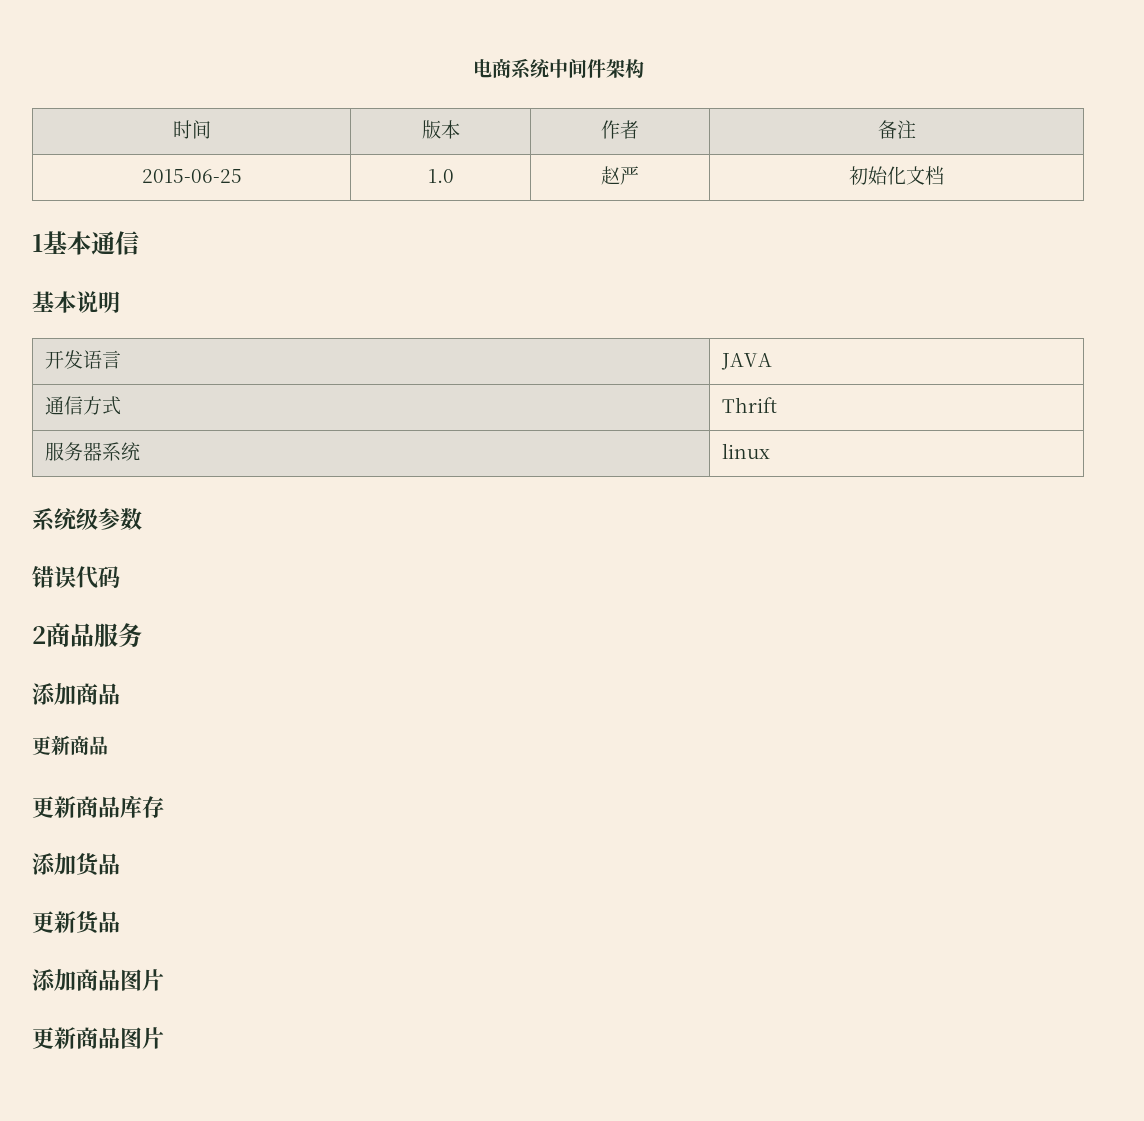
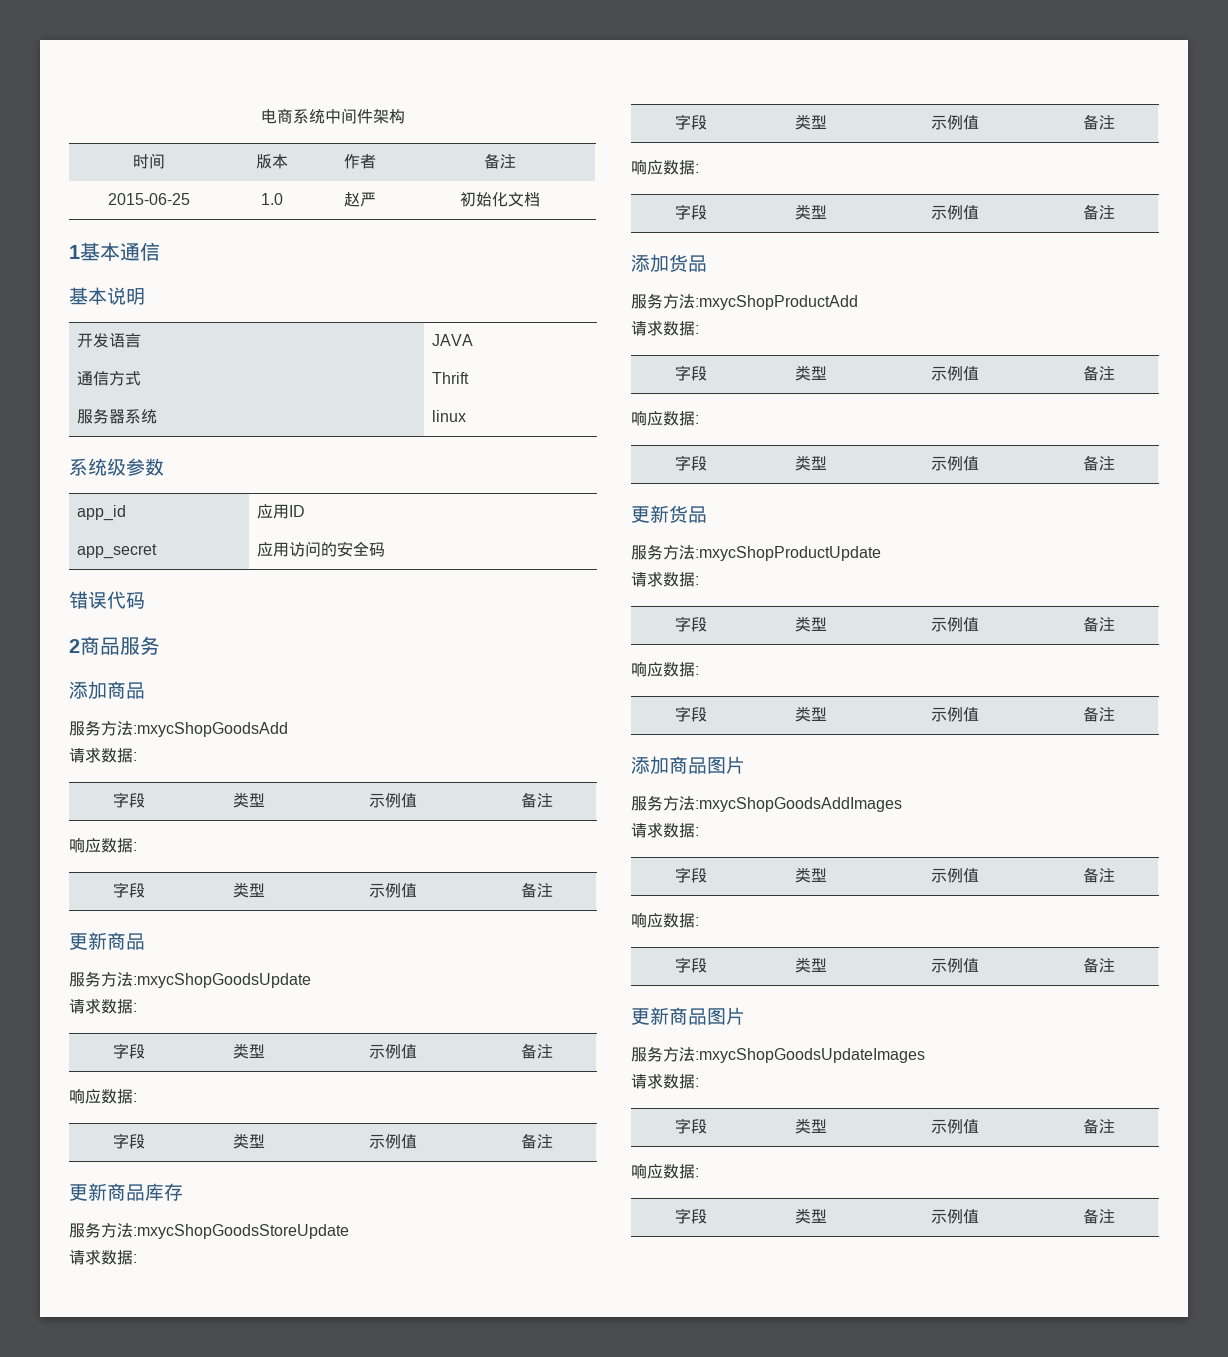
(142, 519) none -> [76,505,126,521] [256,504,305,519] [76,544,157,559] [256,541,385,557] // app_id | 应用ID // app_secret | 应用访问的安全码
[32,735,108,755] [32,795,164,818] [32,853,120,877] [32,911,120,935] [32,969,164,991] [32,1027,164,1049] 更新商品 // 更新商品库存 // 添加货品 // 更新货品 // 添加商品图片 // 更新商品图片 -> [69,720,288,737] [69,747,137,763] [113,792,145,808] [232,792,265,808] [368,793,417,808] [520,792,553,808] [69,837,137,853] [113,882,145,898] [232,882,265,898] [368,883,417,898] [520,882,553,898] [69,932,145,950] [69,971,311,988] [69,998,137,1014] [113,1043,145,1059] [232,1043,265,1059] [368,1044,417,1059] [520,1043,553,1059] [69,1088,137,1104] [113,1133,145,1149] [232,1133,265,1149] [368,1134,417,1149] [520,1133,553,1149] [69,1183,183,1201] [69,1222,349,1239] [69,1249,137,1265] [675,114,707,130] [794,114,827,130] [930,115,979,130] [1082,114,1115,130] [631,159,699,175] [675,204,707,220] [794,204,827,220] [930,205,979,220] [1082,204,1115,220] [631,254,707,272] [631,293,858,310] [631,320,699,336] [675,365,707,381] [794,365,827,381] [930,366,979,381] [1082,365,1115,381] [631,410,699,426] [675,455,707,471] [794,455,827,471] [930,456,979,471] [1082,455,1115,471] [631,505,707,523] [631,544,881,561] [631,571,699,587] [675,616,707,632] [794,616,827,632] [930,617,979,632] [1082,616,1115,632] [631,661,699,677] [675,706,707,722] [794,706,827,722] [930,707,979,722] [1082,706,1115,722] [631,756,745,774] [631,795,902,812] [631,822,699,838] [675,867,707,883] [794,867,827,883] [930,868,979,883] [1082,867,1115,883] [631,912,699,928] [675,957,707,973] [794,957,827,973] [930,958,979,973] [1082,957,1115,973] [631,1007,745,1025] [631,1046,925,1063] [631,1073,699,1089] [675,1118,707,1134] [794,1118,827,1134] [930,1119,979,1134] [1082,1118,1115,1134] [631,1163,699,1179] [675,1208,707,1224] [794,1208,827,1224] [930,1209,979,1224] [1082,1208,1115,1224] 服务方法:mxycShopGoodsAdd // 请求数据: // 字段 | 类型 | 示例值 | 备注 // 响应数据: // 字段 | 类型 | 示例值 | 备注 // 更新商品 // 服务方法:mxycShopGoodsUpdate // 请求数据: // 字段 | 类型 | 示例值 | 备注 // 响应数据: // 字段 | 类型 | 示例值 | 备注 // 更新商品库存 // 服务方法:mxycShopGoodsStoreUpdate // 请求数据: // 字段 | 类型 | 示例值 | 备注 // 响应数据: // 字段 | 类型 | 示例值 | 备注 // 添加货品 // 服务方法:mxycShopProductAdd // 请求数据: // 字段 | 类型 | 示例值 | 备注 // 响应数据: // 字段 | 类型 | 示例值 | 备注 // 更新货品 // 服务方法:mxycShopProductUpdate // 请求数据: // 字段 | 类型 | 示例值 | 备注 // 响应数据: // 字段 | 类型 | 示例值 | 备注 // 添加商品图片 // 服务方法:mxycShopGoodsAddImages // 请求数据: // 字段 | 类型 | 示例值 | 备注 // 响应数据: // 字段 | 类型 | 示例值 | 备注 // 更新商品图片 // 服务方法:mxycShopGoodsUpdateImages // 请求数据: // 字段 | 类型 | 示例值 | 备注 // 响应数据: // 字段 | 类型 | 示例值 | 备注

